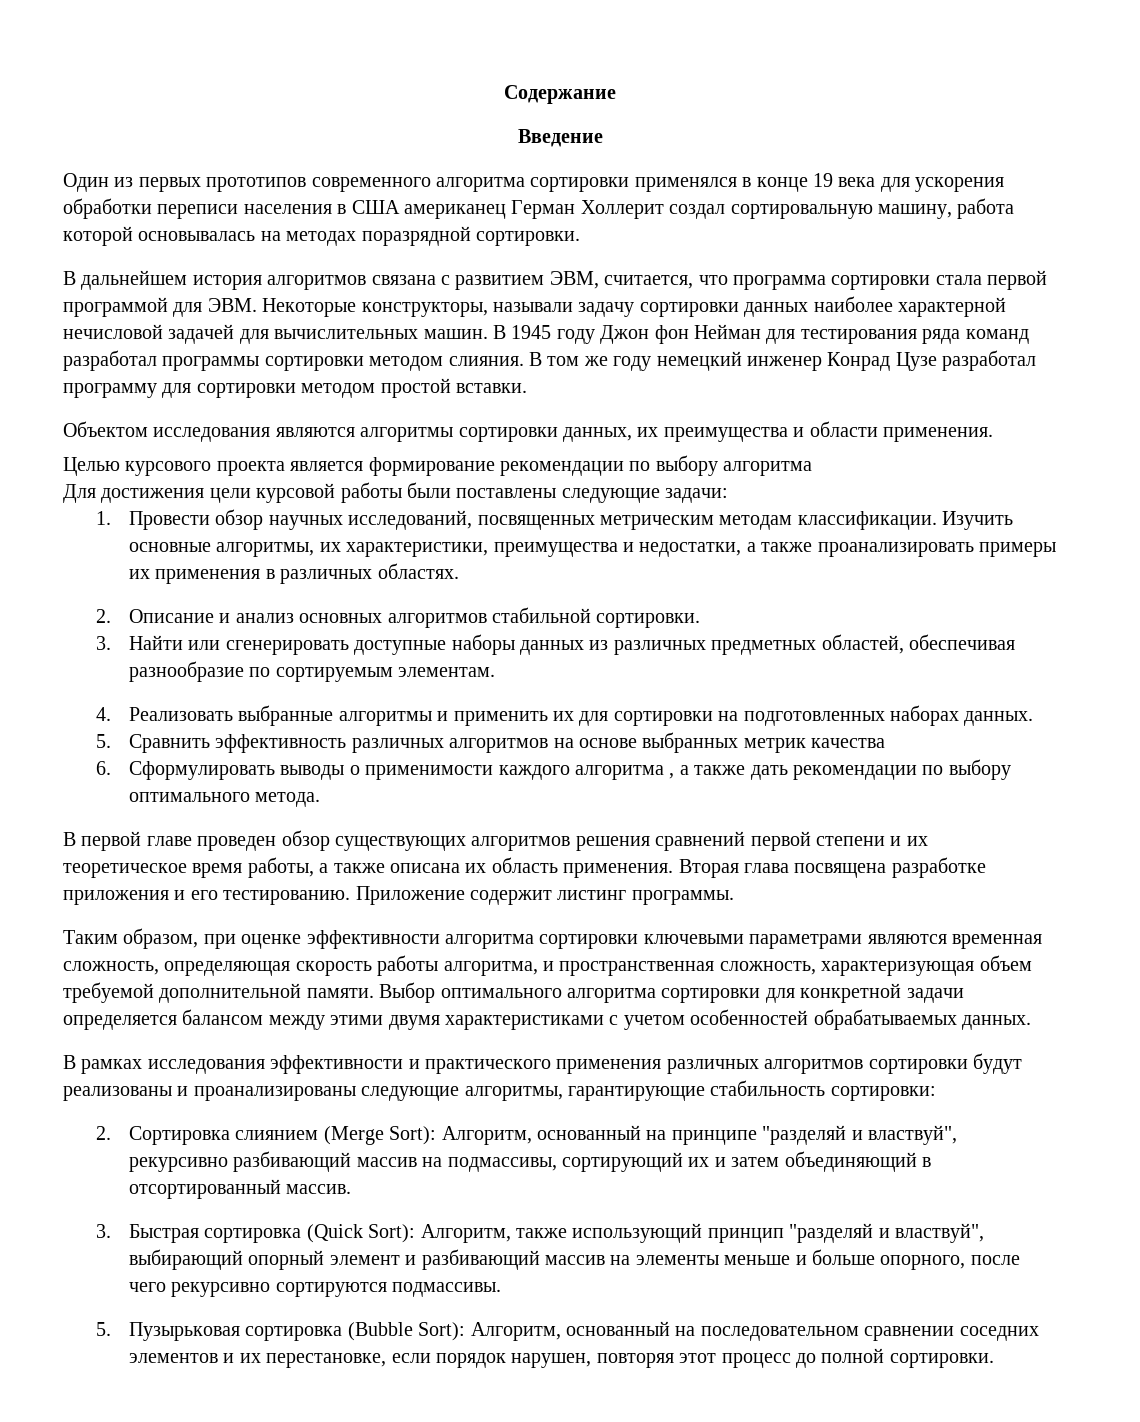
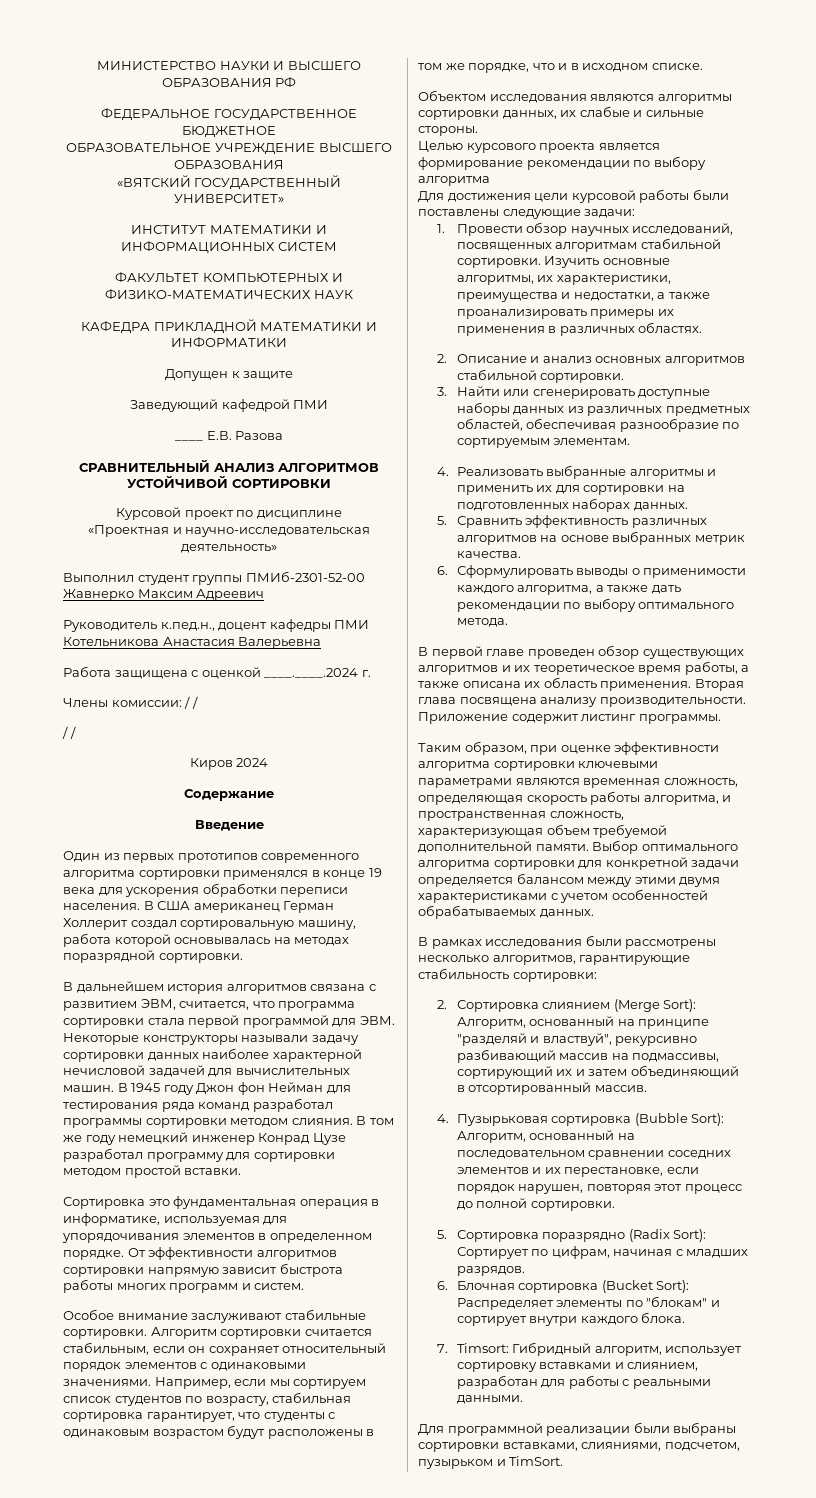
(504, 94) none -> [97,61,361,70] [161,77,297,87] [101,108,357,121] [182,126,276,138] [66,143,392,155] [174,160,284,169] [116,175,342,190] [174,194,284,203] [131,225,327,234] [121,241,337,254] [115,272,343,282] [105,289,353,299] [81,319,377,334] [171,337,287,347] [164,369,294,381] [129,399,329,412] [174,440,203,441] [206,431,284,440] [78,460,380,472] [127,476,331,488] [116,507,342,520] [87,525,371,537] [181,544,277,553] [63,571,365,585] [63,589,265,601] [63,619,370,632] [63,637,322,649] [63,666,371,679] [63,696,198,709] [62,726,76,739] [189,758,269,770] МИНИСТЕРСТВО НАУКИ И ВЫСШЕГО ОБРАЗОВАНИЯ РФ // ФЕДЕРАЛЬНОЕ ГОСУДАРСТВЕННОЕ БЮДЖЕТНОЕ // ОБРАЗОВАТЕЛЬНОЕ УЧРЕЖДЕНИЕ ВЫСШЕГО ОБРАЗОВАНИЯ // «ВЯТСКИЙ ГОСУДАРСТВЕННЫЙ УНИВЕРСИТЕТ» // ИНСТИТУТ МАТЕМАТИКИ И ИНФОРМАЦИОННЫХ СИСТЕМ // ФАКУЛЬТЕТ КОМПЬЮТЕРНЫХ И ФИЗИКО-МАТЕМАТИЧЕСКИХ НАУК // КАФЕДРА ПРИКЛАДНОЙ МАТЕМАТИКИ И ИНФОРМАТИКИ // Допущен к защите // Заведующий кафедрой ПМИ // ____ Е.В. Разова // СРАВНИТЕЛЬНЫЙ АНАЛИЗ АЛГОРИТМОВ УСТОЙЧИВОЙ СОРТИРОВКИ // Курсовой проект по дисциплине // «Проектная и научно-исследовательская деятельность» // Выполнил студент группы ПМИб-2301-52-00 Жавнерко Максим Адреевич // Руководитель к.пед.н., доцент кафедры ПМИ Котельникова Анастасия Валерьевна // Работа защищена с оценкой ____.____.2024 г. // Члены комиссии: / / // / / // Киров 2024 //
[243,204,347,214] населения в -> [63,901,154,910] населения. В
[361,302,488,317] конструкторы, -> [142,1035,238,1045] конструкторы
(527, 388) none -> [63,1196,380,1209] [63,1213,288,1226] [62,1233,372,1243] [63,1247,337,1260] [63,1263,343,1277] [63,1279,305,1293] [63,1309,366,1323] [63,1327,372,1339] [63,1342,387,1356] [63,1362,306,1372] [63,1377,367,1389] [63,1392,352,1406] [63,1412,336,1422] [63,1425,375,1439] [418,63,703,73] // Сортировка это фундаментальная операция в информатике, используемая для упорядочивания элементов в определенном порядке. От эффективности алгоритмов сортировки напрямую зависит быстрота работы многих программ и систем. // Особое внимание заслуживают стабильные сортировки. Алгоритм сортировки считается стабильным, если он сохраняет относительный порядок элементов с одинаковыми значениями. Например, если мы сортируем список студентов по возрасту, стабильная сортировка гарантирует, что студенты с одинаковым возрастом будут расположены в том же порядке, что и в исходном списке.
[663,421,993,442] преимущества и области применения. -> [579,106,704,118] [418,126,478,136] слабые и сильные стороны.
[600,511,937,530] метрическим методам классификации. -> [555,238,721,252] [456,258,541,268] алгоритмам стабильной сортировки.
[811,738,886,748] качества -> [456,551,521,558] качества.
[575,765,675,780] алгоритма , -> [517,585,593,595] алгоритма,
[575,831,885,851] решения сравнений первой степени -> (498, 670) none
[891,857,986,878] [63,890,351,905] разработке приложения и его тестированию. -> [540,697,746,707] анализу производительности.
[270,1053,1022,1074] [63,1086,563,1101] эффективности и практического применения различных алгоритмов сортировки будут реализованы и проанализированы следующие алгоритмы, -> [585,935,717,949] [418,955,576,965] были рассмотрены несколько алгоритмов,
[96,1223,985,1243] [129,1249,1020,1270] [129,1282,502,1297] [96,1322,112,1336] 3. Быстрая сортировка (Quick Sort): Алгоритм, также использующий принцип "разделяй и властвуй", выбирающий опорный элемент и разбивающий массив на элементы меньше и больше опорного, после чего рекурсивно сортируются подмассивы. // 5. -> [437,1114,450,1123] 4.
(994, 1360) none -> [437,1229,707,1242] [456,1246,749,1259] [456,1266,525,1276] [437,1280,690,1293] [456,1296,720,1310] [456,1312,686,1326] [437,1342,743,1356] [456,1362,699,1372] [456,1375,711,1389] [456,1395,523,1404] [418,1422,737,1436] [418,1442,740,1452] [418,1456,564,1469] // 5. Сортировка поразрядно (Radix Sort): Сортирует по цифрам, начиная с младших разрядов. // 6. Блочная сортировка (Bucket Sort): Распределяет элементы по "блокам" и сортирует внутри каждого блока. // 7. Timsort: Гибридный алгоритм, использует сортировку вставками и слиянием, разработан для работы с реальными данными. // Для программной реализации были выбраны сортировки вставками, слияниями, подсчетом, пузырьком и TimSort.

